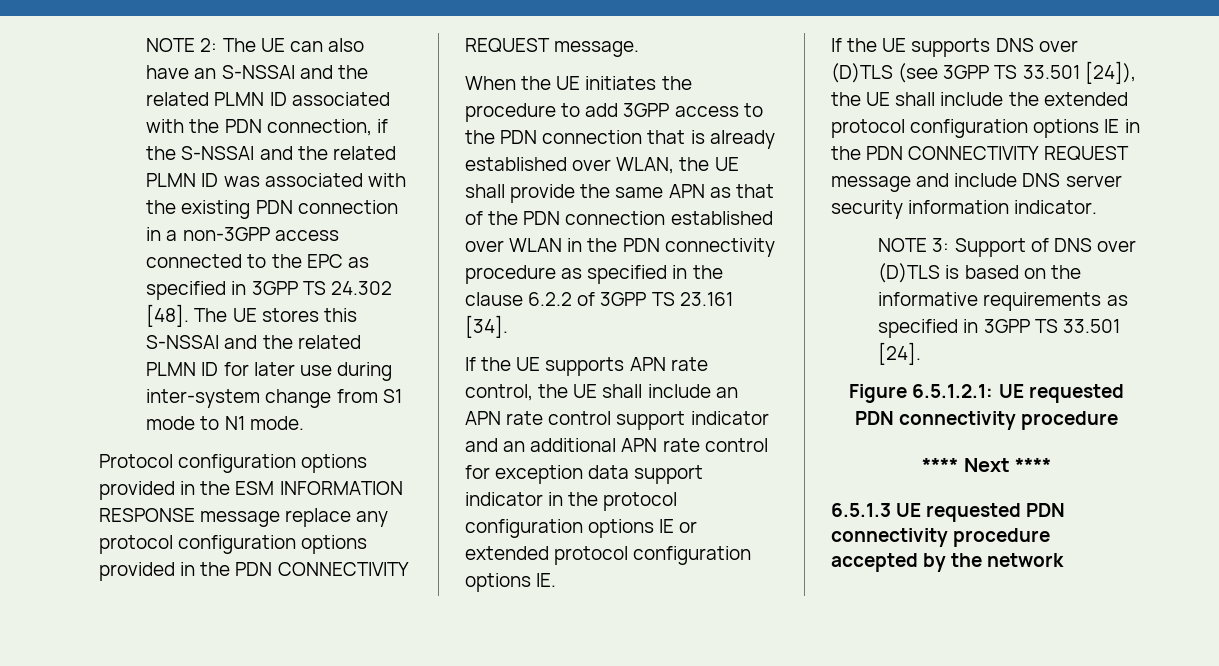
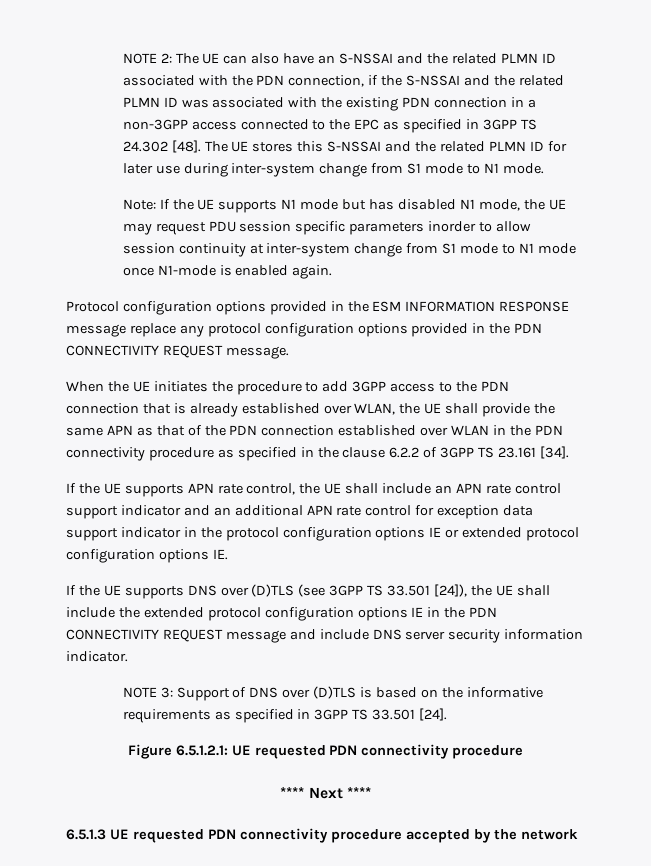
(304, 423) none -> [122,199,566,213] [122,221,531,235] [122,243,576,257] [122,265,333,279] // Note: If the UE supports N1 mode but has disabled N1 mode, the UE may request PDU session specific parameters inorder to allow session continuity at inter-system change from S1 mode to N1 mode once N1-mode is enabled again.

